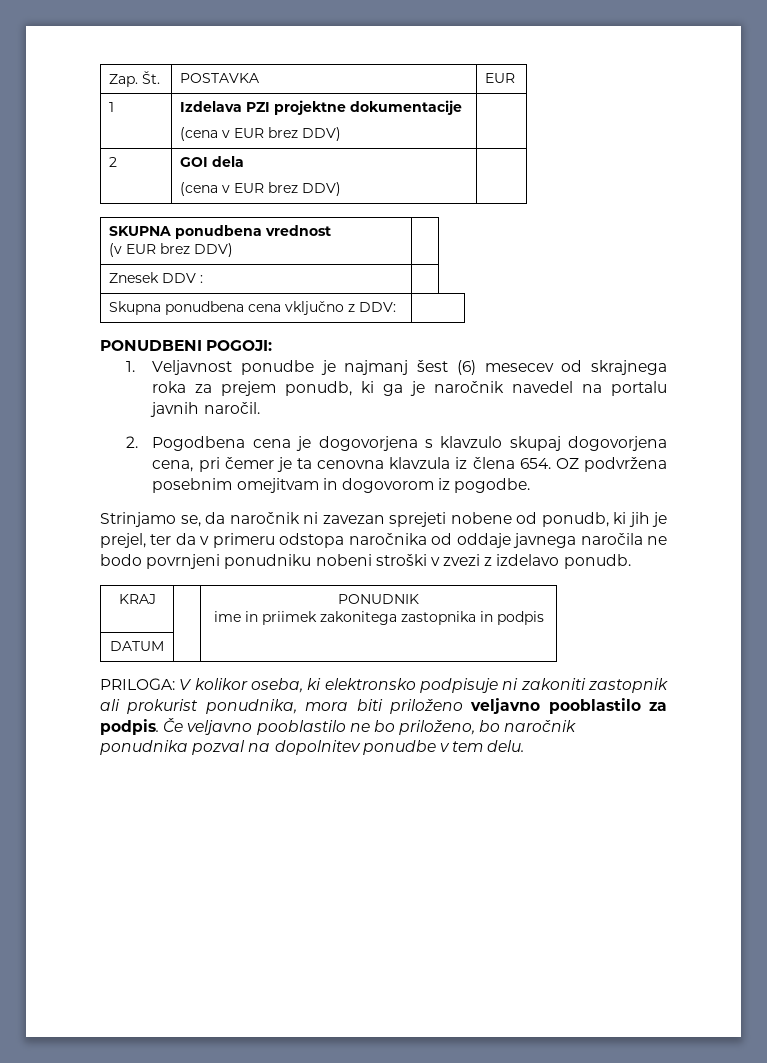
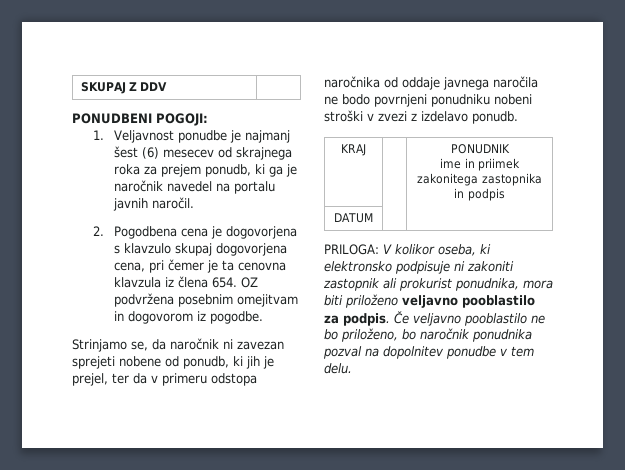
[109,71,161,87] [180,73,260,83] [485,73,516,83] [109,102,115,112] [180,100,463,115] [180,127,342,141] [109,157,118,167] [180,156,245,167] [180,182,342,196] [109,225,332,239] [109,243,234,257] [109,272,204,283] [109,301,397,315] Zap. Št. | POSTAVKA | EUR // 1 | Izdelava PZI projektne dokumentacije // (cena v EUR brez DDV) | // 2 | GOI dela // (cena v EUR brez DDV) | // SKUPNA ponudbena vrednost // (v EUR brez DDV) | // Znesek DDV : | // Skupna ponudbena cena vključno z DDV: -> [81,82,168,94] SKUPAJ Z DDV

